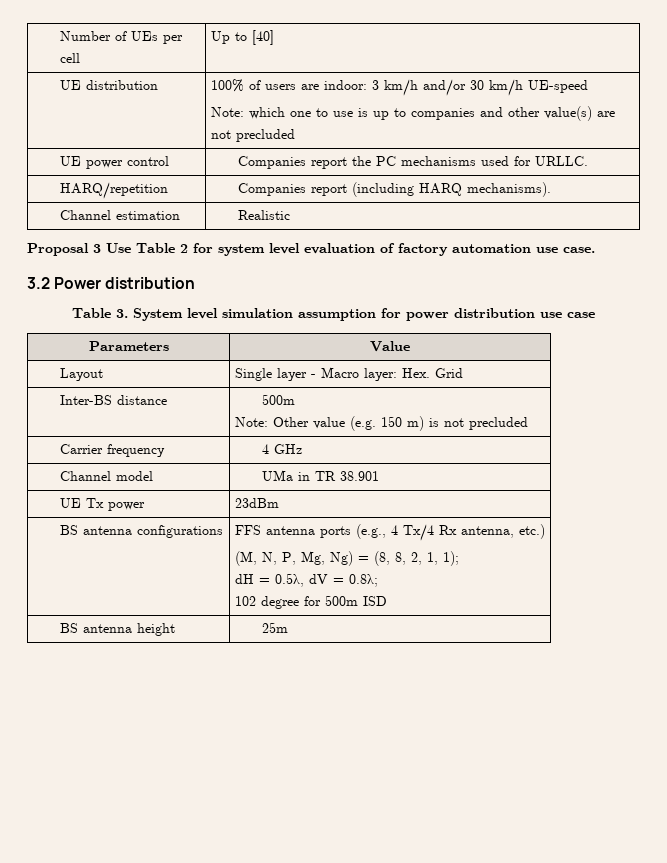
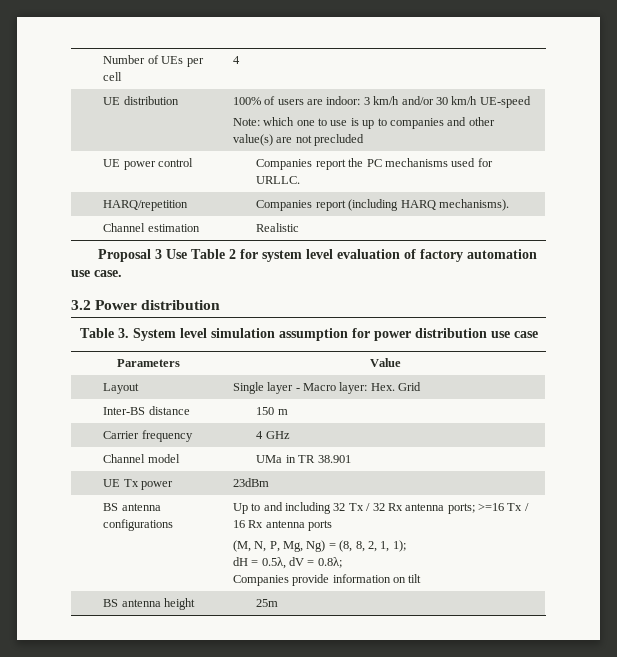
[210,30,274,45] Up to [40] -> [232,56,240,64] 4
[261,394,295,405] [234,416,528,431] 500m // Note: Other value (e.g. 150 m) is not precluded -> [256,407,288,415] 150 m
[234,524,545,541] FFS antenna ports (e.g., 4 Tx/4 Rx antenna, etc.) -> [232,502,529,514] [232,520,333,531] Up to and including 32 Tx / 32 Rx antenna ports; >=16 Tx / 16 Rx antenna ports
[234,595,387,609] 102 degree for 500m ISD -> [232,574,422,586] Companies provide information on tilt

